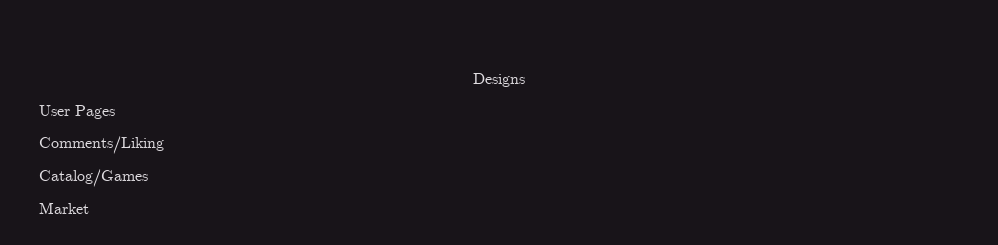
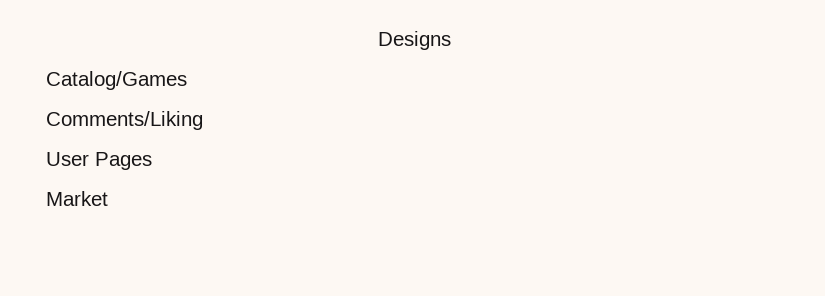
(525, 80) none -> [46,71,187,90] [46,111,203,130] // Catalog/Games // Comments/Liking
[39,136,164,154] [39,169,148,187] // Comments/Liking // Catalog/Games -> (152, 161) none

